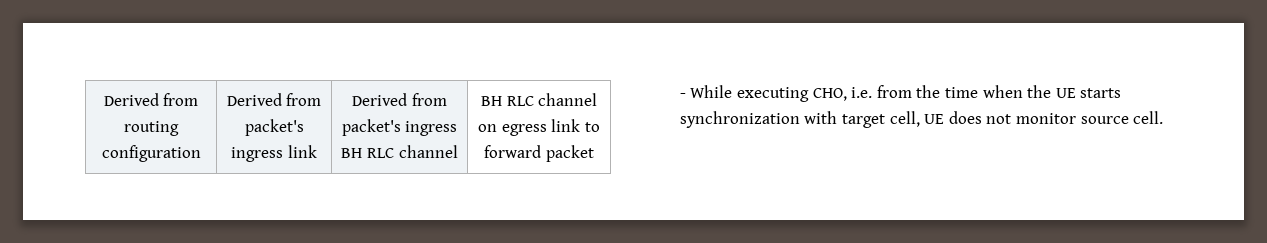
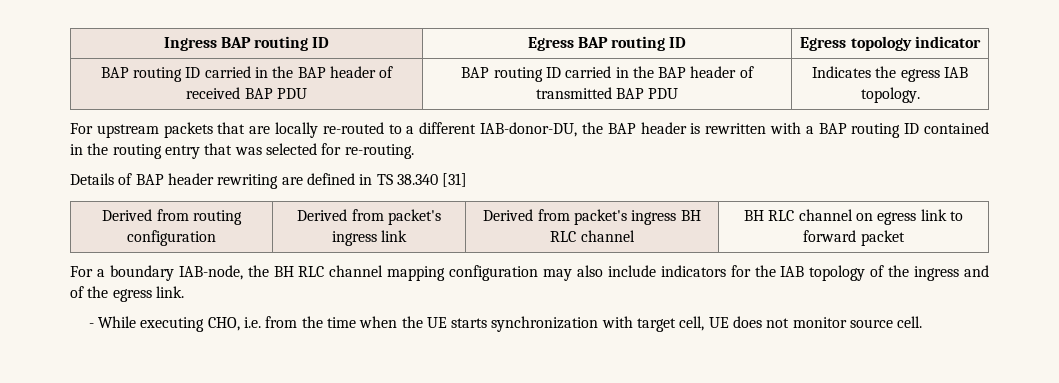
(103, 99) none -> [163,36,330,51] [527,36,687,51] [800,36,981,51] [100,66,394,82] [186,87,307,99] [461,66,754,82] [535,87,679,99] [812,66,968,82] [860,87,920,103] [70,122,990,138] [70,143,414,159] [70,173,468,189] Ingress BAP routing ID | Egress BAP routing ID | Egress topology indicator // BAP routing ID carried in the BAP header of received BAP PDU | BAP routing ID carried in the BAP header of transmitted BAP PDU | Indicates the egress IAB topology. // For upstream packets that are locally re-routed to a different IAB-donor-DU, the BAP header is rewritten with a BAP routing ID contained in the routing entry that was selected for re-routing. // Details of BAP header rewriting are defined in TS 38.340 [31] //
(594, 153) none -> [70,265,990,281] [70,286,184,302] // For a boundary IAB-node, the BH RLC channel mapping configuration may also include indicators for the IAB topology of the ingress and of the egress link.

